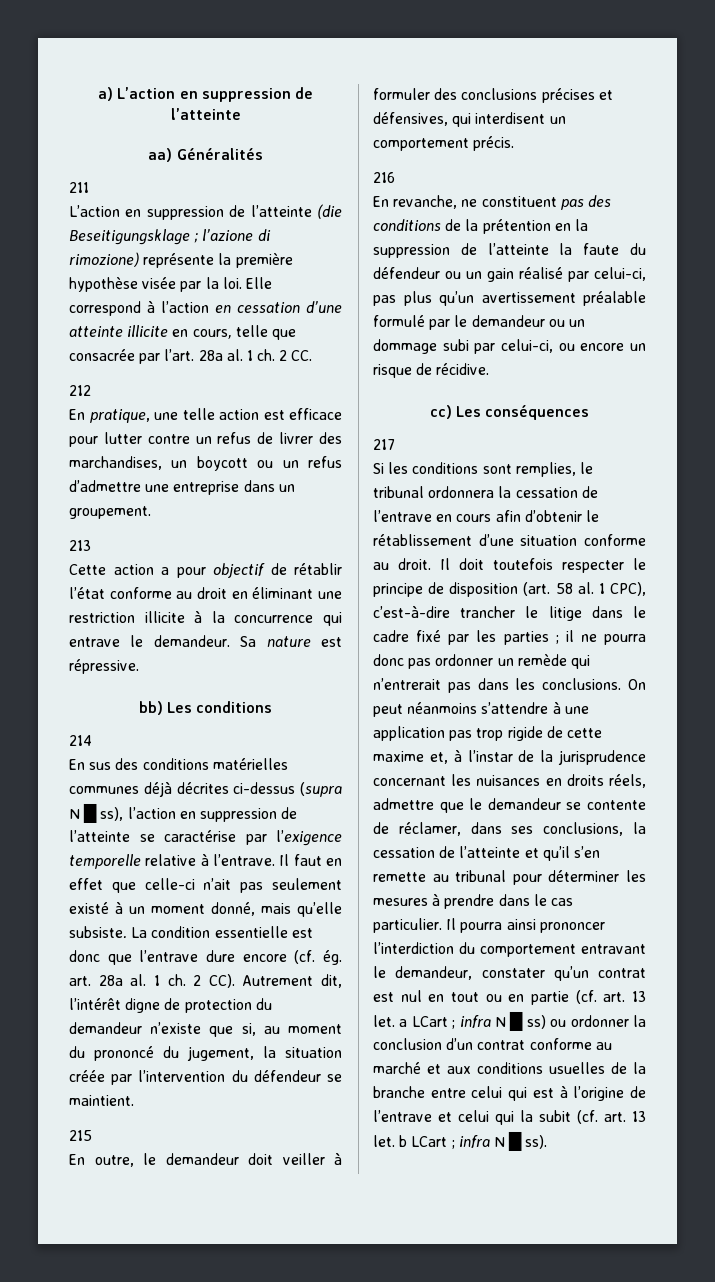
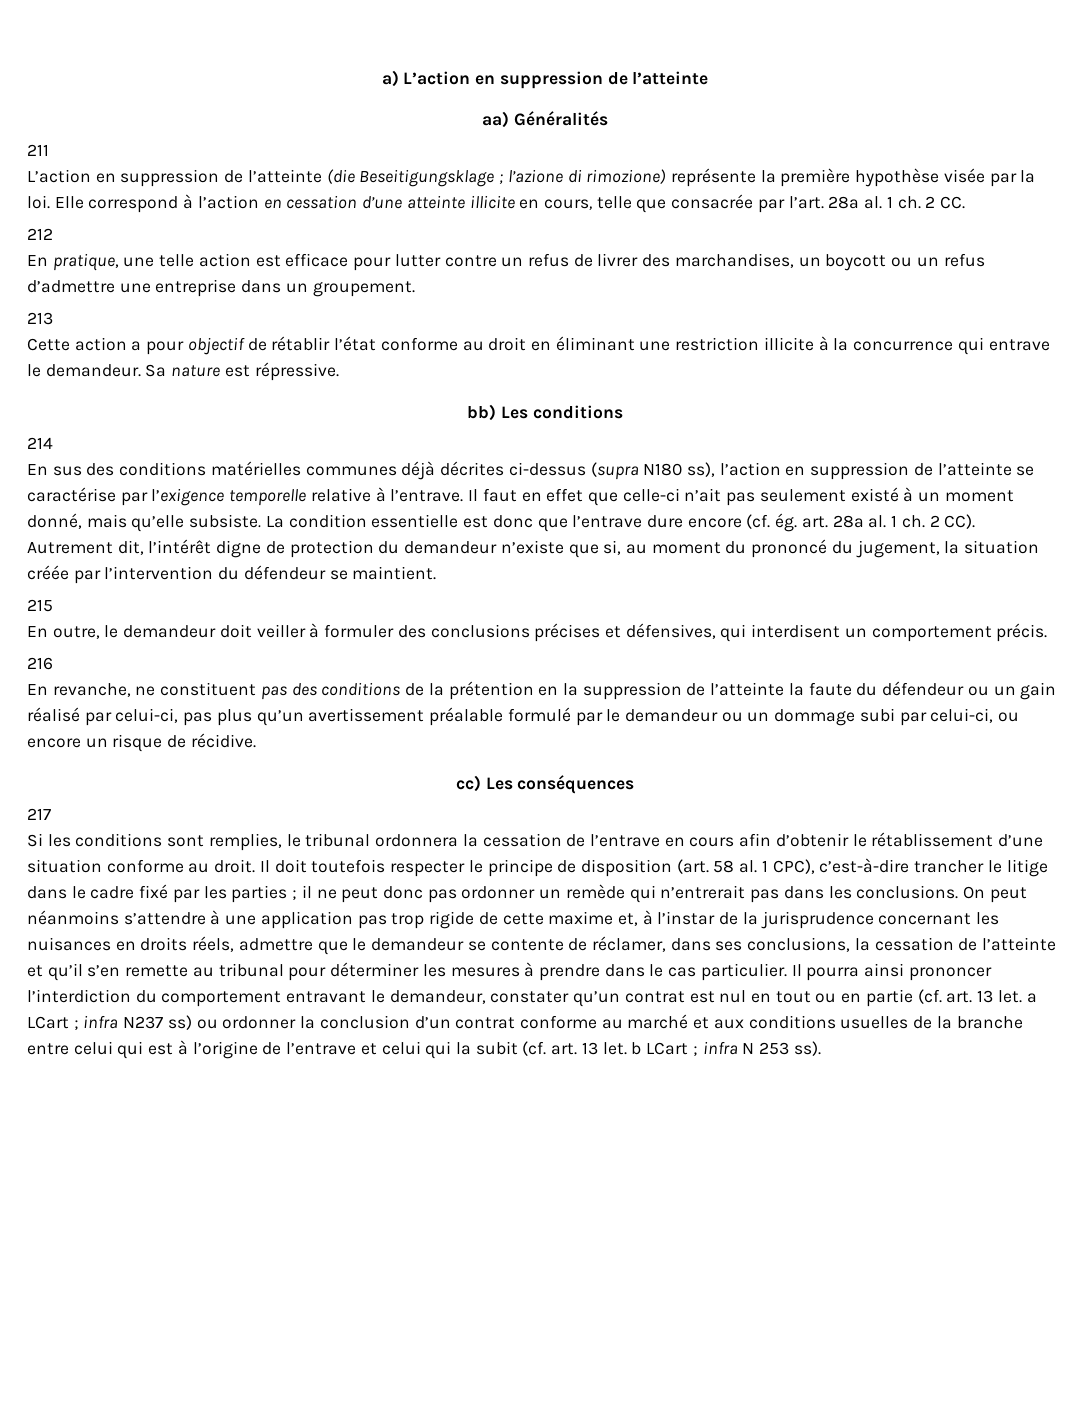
[69,803,98,823] N █ -> [643,463,683,476] N180
[604,634,646,645] pourra -> [341,887,379,903] peut
[495,1011,524,1031] N █ -> [123,1016,164,1029] N237
[508,1131,523,1151] █ -> [758,1042,789,1055] 253

